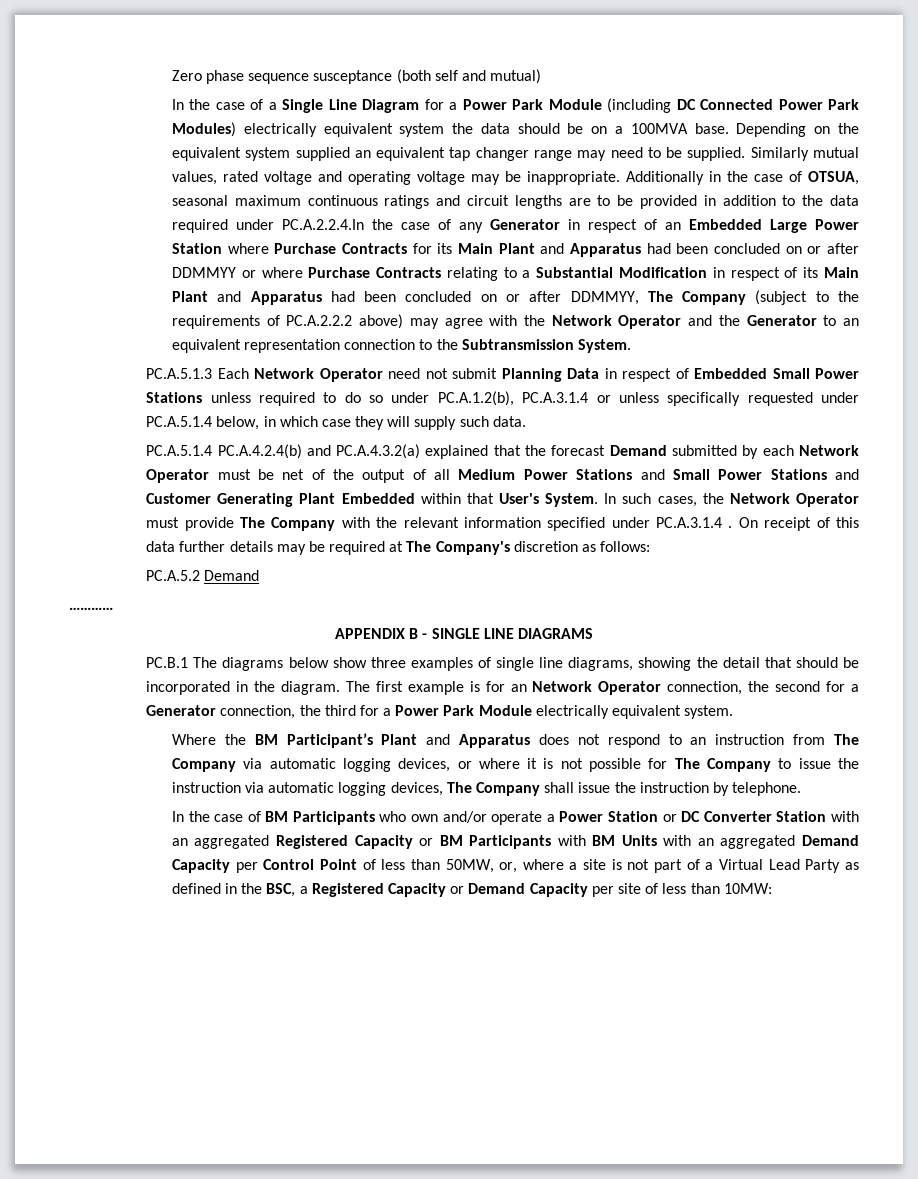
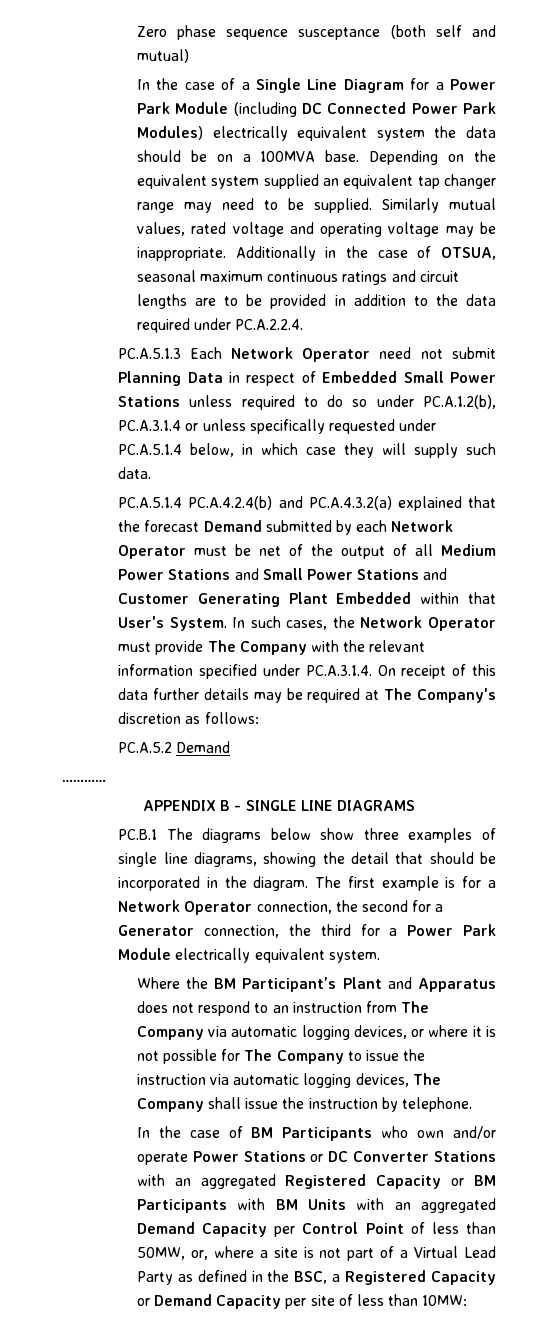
[281,219,859,233] [171,243,859,257] [171,267,860,281] [171,290,860,305] [171,314,859,329] [171,339,632,353] PC.A.2.2.4.In the case of any Generator in respect of an Embedded Large Power Station where Purchase Contracts for its Main Plant and Apparatus had been concluded on or after DDMMYY or where Purchase Contracts relating to a Substantial Modification in respect of its Main Plant and Apparatus had been concluded on or after DDMMYY, The Company (subject to the requirements of PC.A.2.2.2 above) may agree with the Network Operator and the Generator to an equivalent representation connection to the Subtransmission System. -> [235,319,304,330] PC.A.2.2.4.
[656,517,733,528] PC.A.3.1.4 . -> [305,665,372,676] PC.A.3.1.4.
[510,684,527,692] an -> [488,880,497,888] a
[546,811,659,822] a Power Station -> [192,1151,306,1162] Power Stations
[776,811,827,822] Station -> [434,1151,497,1162] Stations

